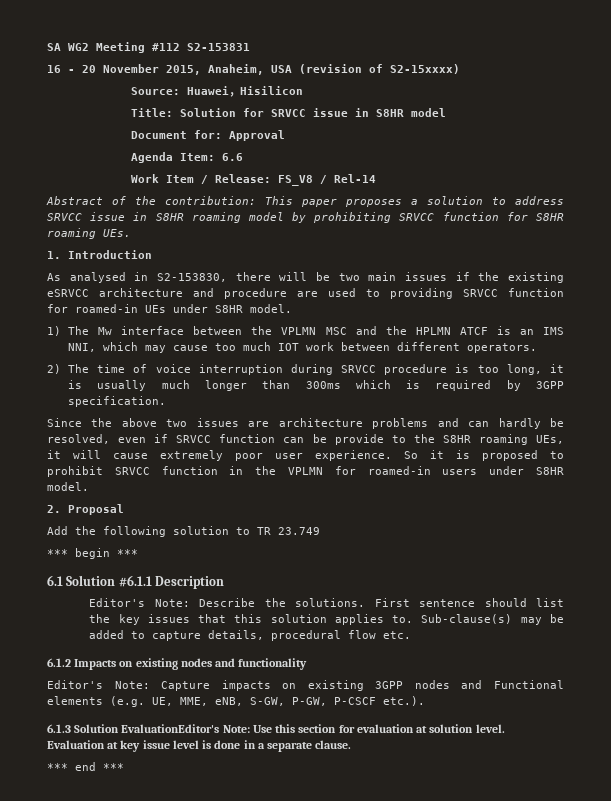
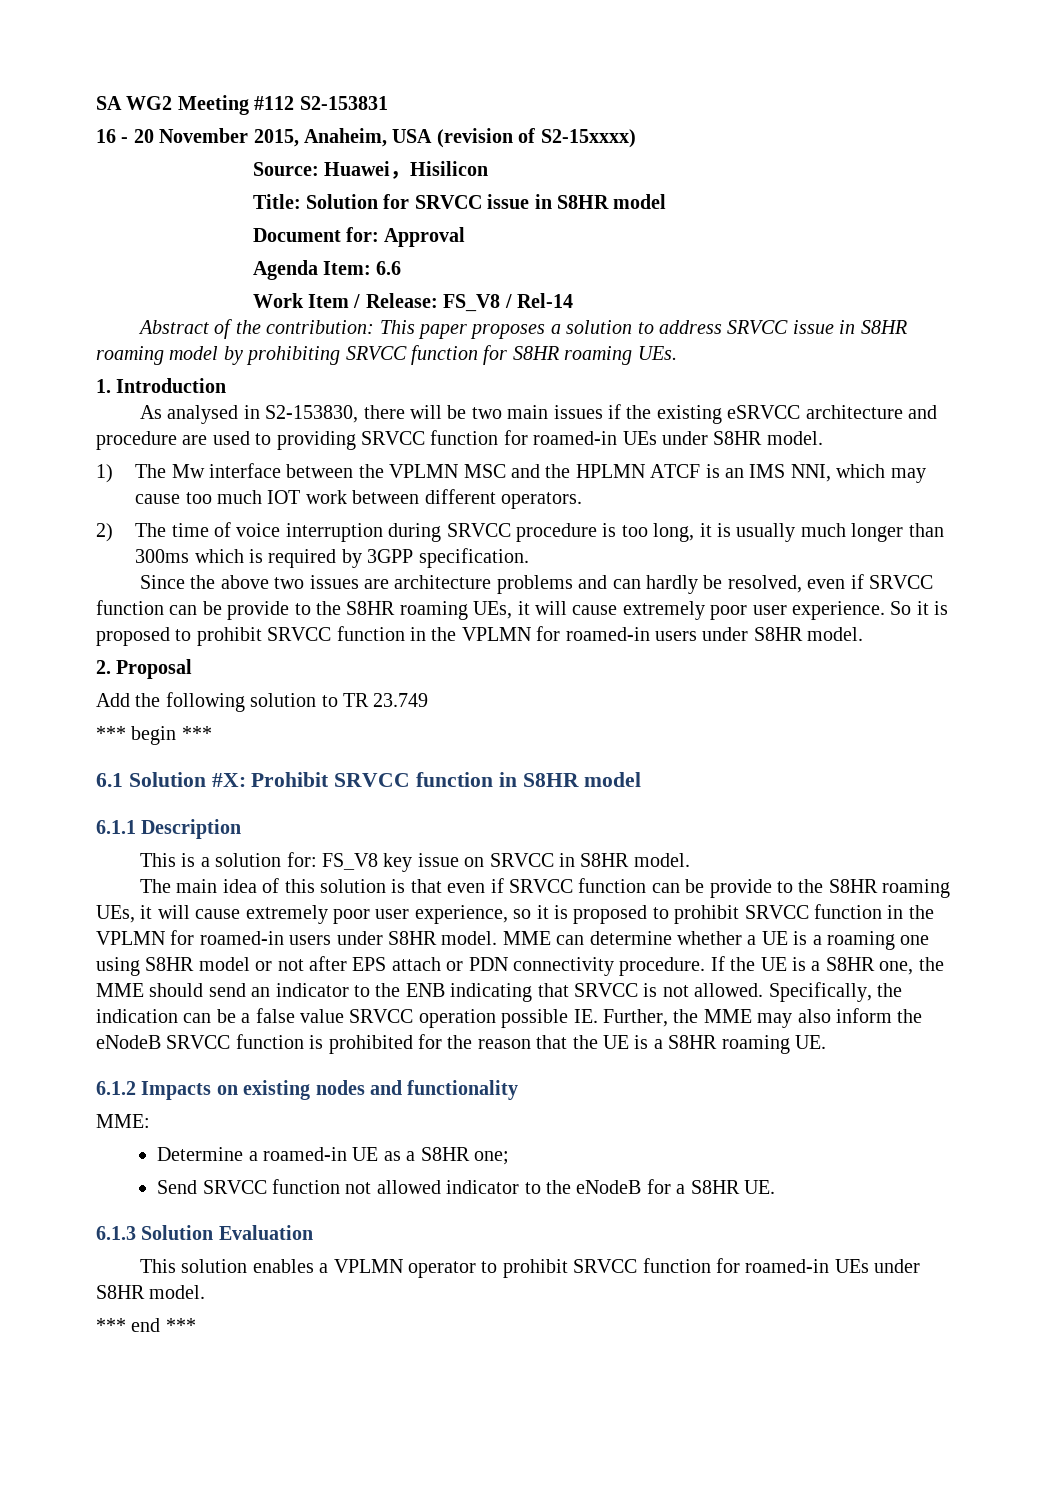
[118,575,225,589] [89,598,564,607] [89,614,564,625] [89,630,412,641] #6.1.1 Description // Editor's Note: Describe the solutions. First sentence should list the key issues that this solution applies to. Sub-clause(s) may be added to capture details, procedural flow etc. -> [211,772,642,787] [96,819,242,839] [139,852,690,872] [139,878,951,898] [96,904,934,924] [96,930,930,950] [96,956,944,976] [96,982,902,1002] [96,1008,923,1028] [96,1034,826,1054] #X: Prohibit SRVCC function in S8HR model // 6.1.1 Description // This is a solution for: FS_V8 key issue on SRVCC in S8HR model. // The main idea of this solution is that even if SRVCC function can be provide to the S8HR roaming UEs, it will cause extremely poor user experience, so it is proposed to prohibit SRVCC function in the VPLMN for roamed-in users under S8HR model. MME can determine whether a UE is a roaming one using S8HR model or not after EPS attach or PDN connectivity procedure. If the UE is a S8HR one, the MME should send an indicator to the ENB indicating that SRVCC is not allowed. Specifically, the indication can be a false value SRVCC operation possible IE. Further, the MME may also inform the eNodeB SRVCC function is prohibited for the reason that the UE is a S8HR roaming UE.
[47,680,564,691] [47,696,425,707] [47,724,505,733] [47,740,352,752] Editor's Note: Capture impacts on existing 3GPP nodes and Functional elements (e.g. UE, MME, eNB, S-GW, P-GW, P-CSCF etc.). // 6.1.3 Solution EvaluationEditor's Note: Use this section for evaluation at solution level. Evaluation at key issue level is done in a separate clause. -> [96,1114,150,1128] [157,1147,509,1165] [157,1179,775,1194] [96,1225,313,1240] [139,1258,921,1278] [96,1285,206,1299] MME: // Determine a roamed-in UE as a S8HR one; // Send SRVCC function not allowed indicator to the eNodeB for a S8HR UE. // 6.1.3 Solution Evaluation // This solution enables a VPLMN operator to prohibit SRVCC function for roamed-in UEs under S8HR model.

